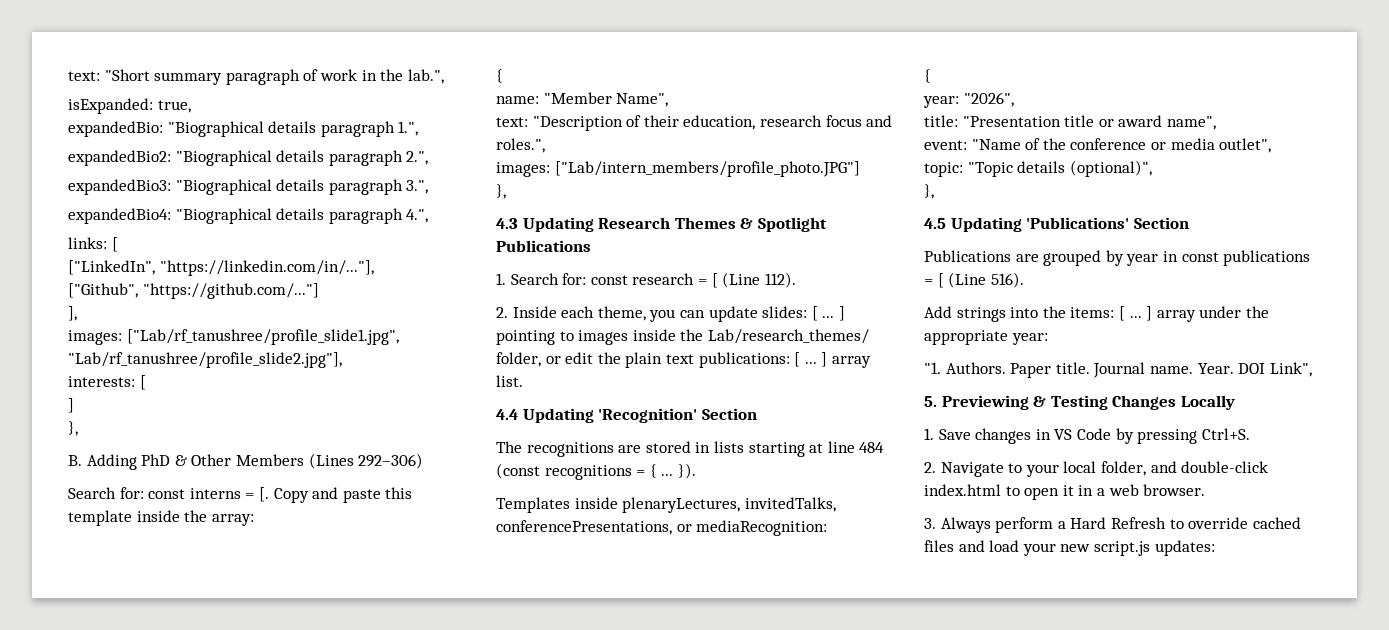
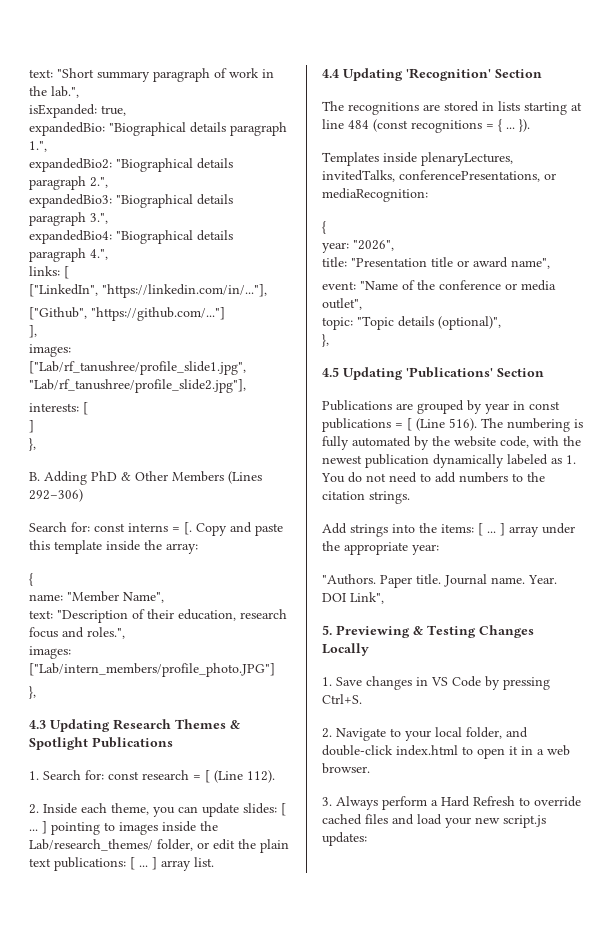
(1024, 280) none -> [481,418,583,432] [322,436,581,450] [322,454,576,468] [321,472,545,483] [322,491,410,504] The numbering is fully automated by the website code, with the newest publication dynamically labeled as 1. You do not need to add numbers to the citation strings.
[924,362,1006,374] "1. Authors. -> [322,574,376,585] "Authors.

